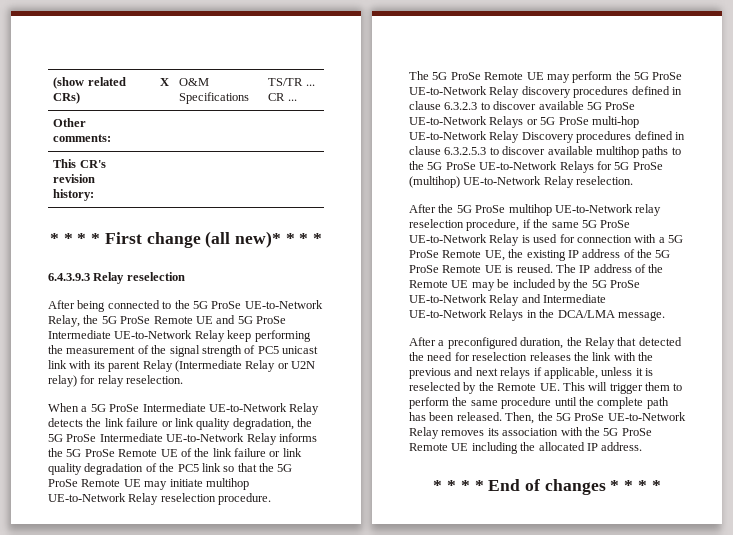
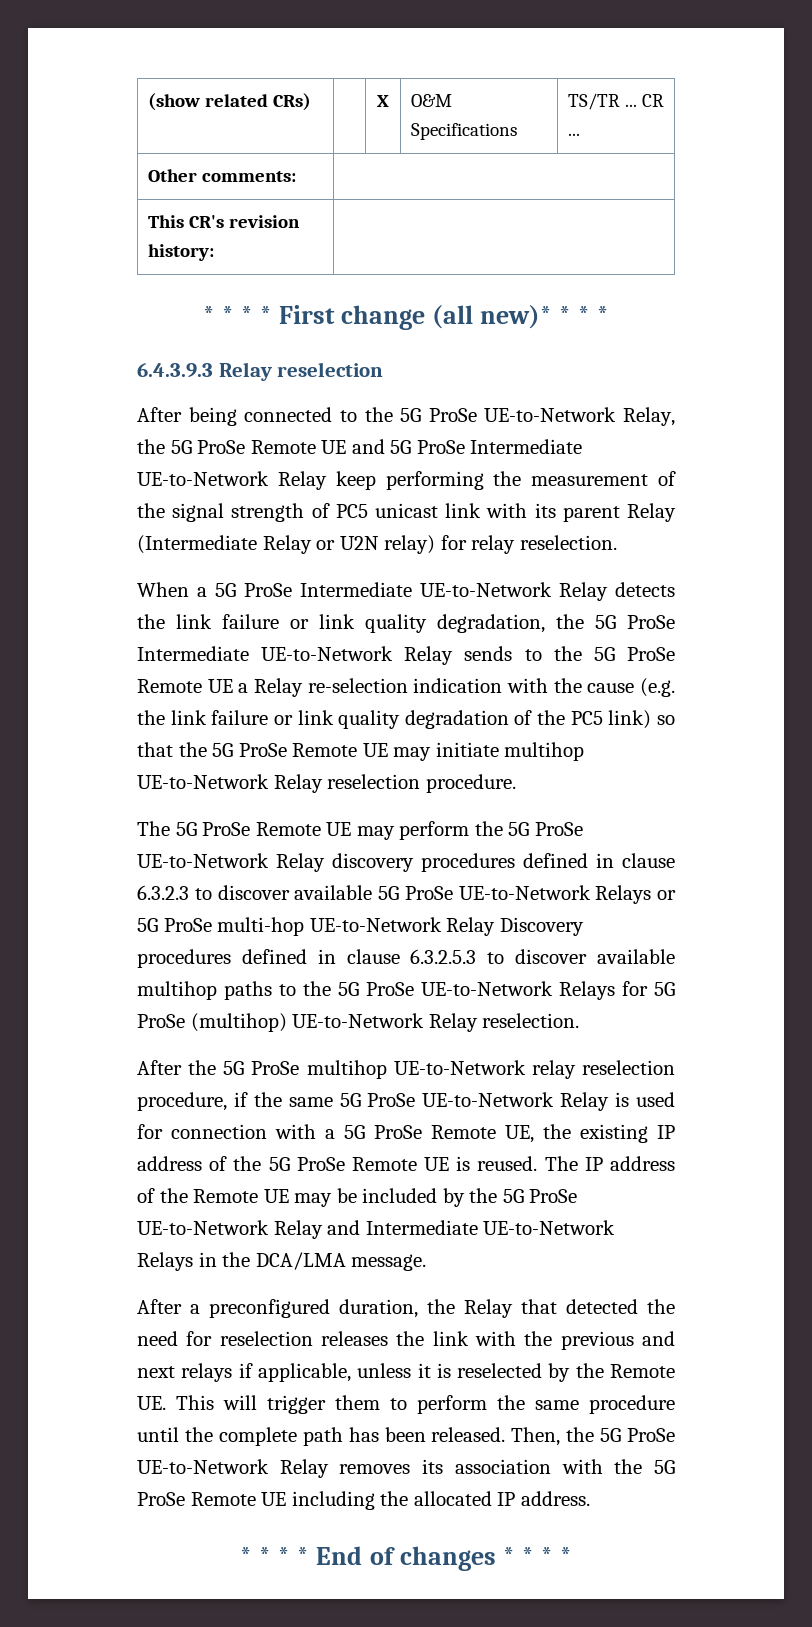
[278,433,317,442] [48,448,192,457] informs the 5G ProSe Remote UE of -> [464,646,676,661] [137,678,676,697] sends to the 5G ProSe Remote UE a Relay re-selection indication with the cause (e.g.
[201,463,221,472] link -> [608,710,652,729] link)

